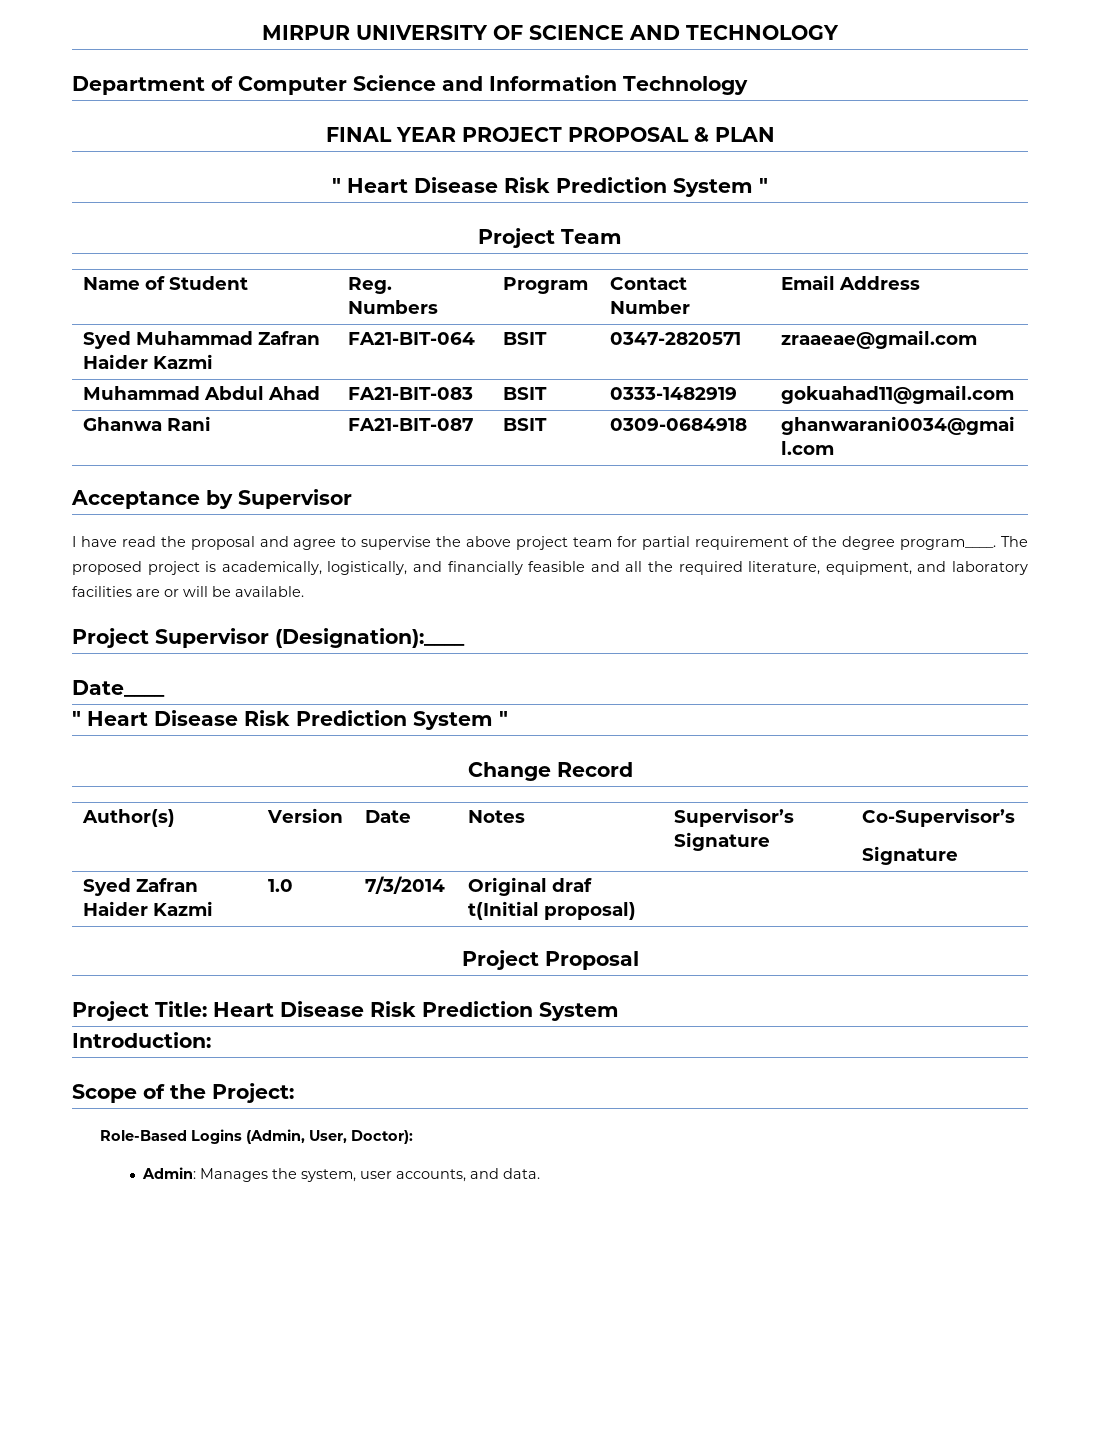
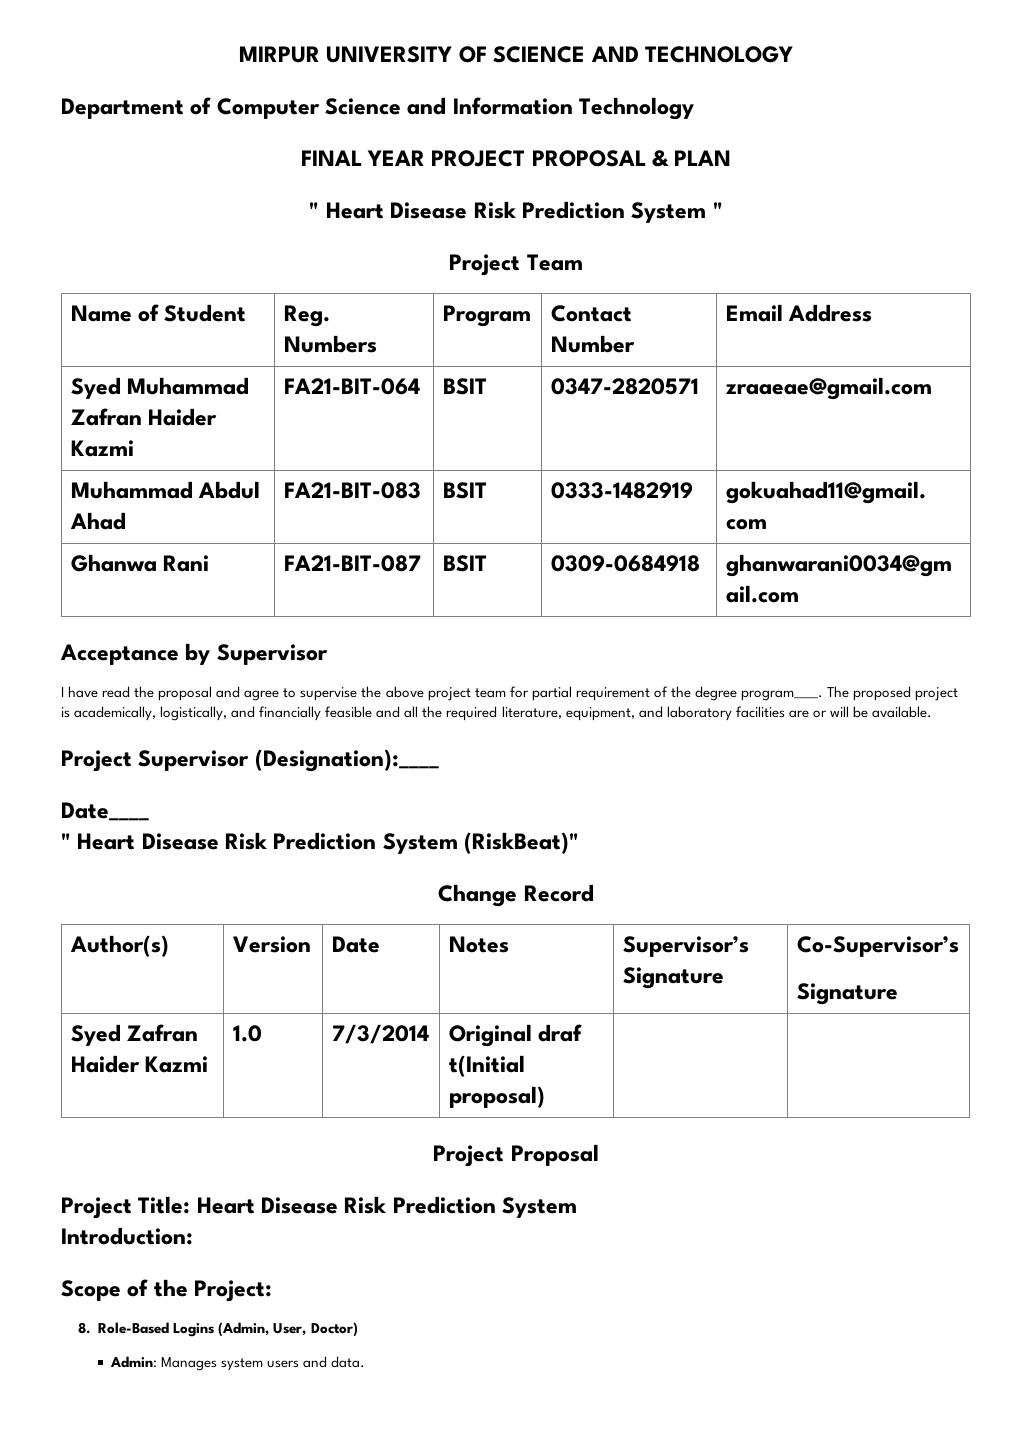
[499,711,508,726] " -> [464,832,580,854] (RiskBeat)"
(294, 1093) none -> [77,1322,91,1334] 8.
[350,1130,413,1144] Doctor): -> [310,1322,358,1337] Doctor)
[272,1168,467,1182] the system, user accounts, -> [221,1358,300,1371] system users

